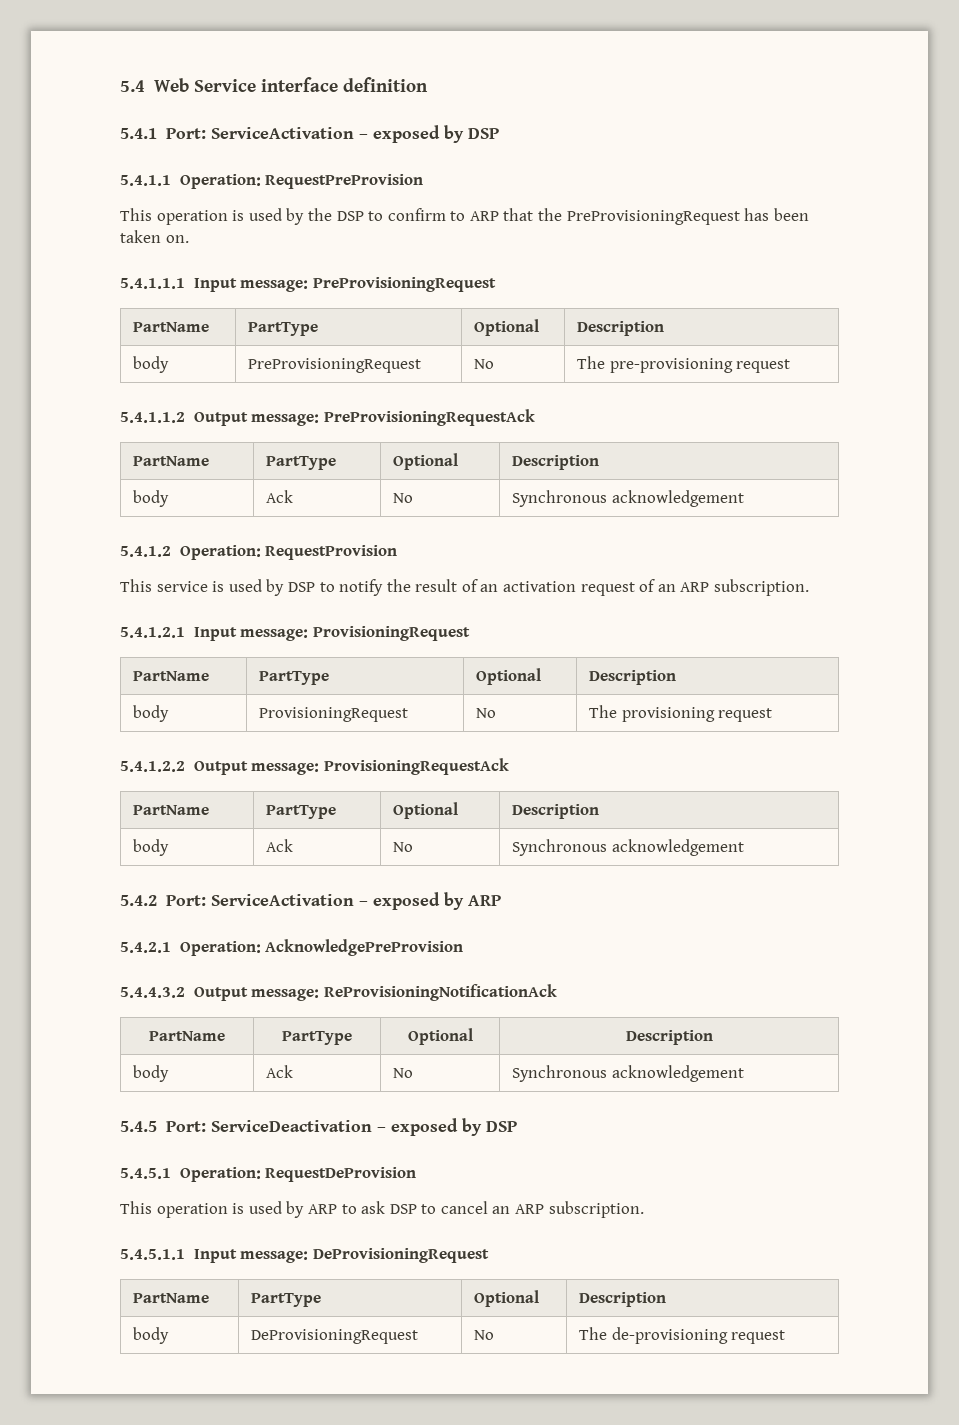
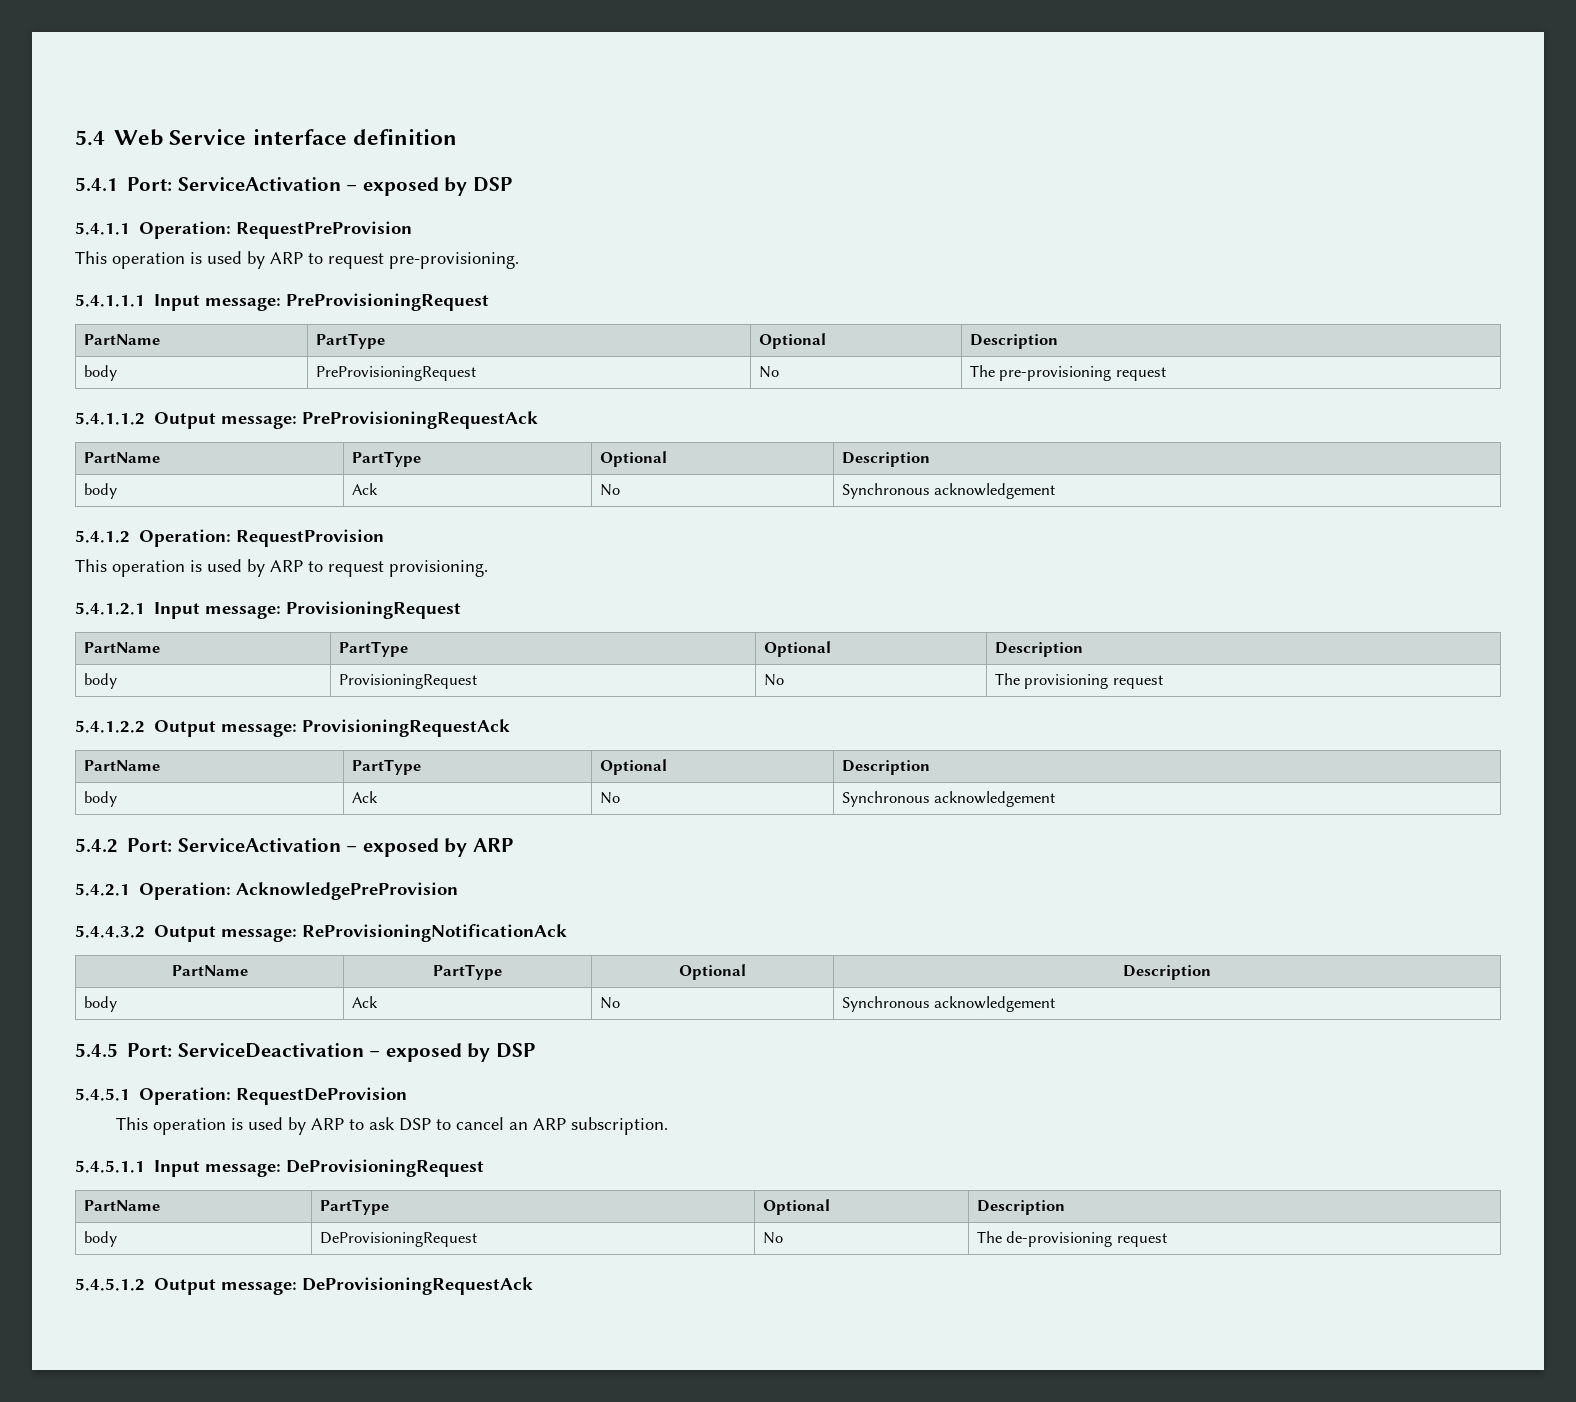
[307,208,809,225] [120,230,189,243] the DSP to confirm to ARP that the PreProvisioningRequest has been taken on. -> [270,252,519,269] ARP to request pre-provisioning.
[156,579,810,596] service is used by DSP to notify the result of an activation request of an ARP subscription. -> [112,559,488,577] operation is used by ARP to request provisioning.
(786, 1337) none -> [75,1277,534,1295] // 5.4.5.1.2 Output message: DeProvisioningRequestAck

